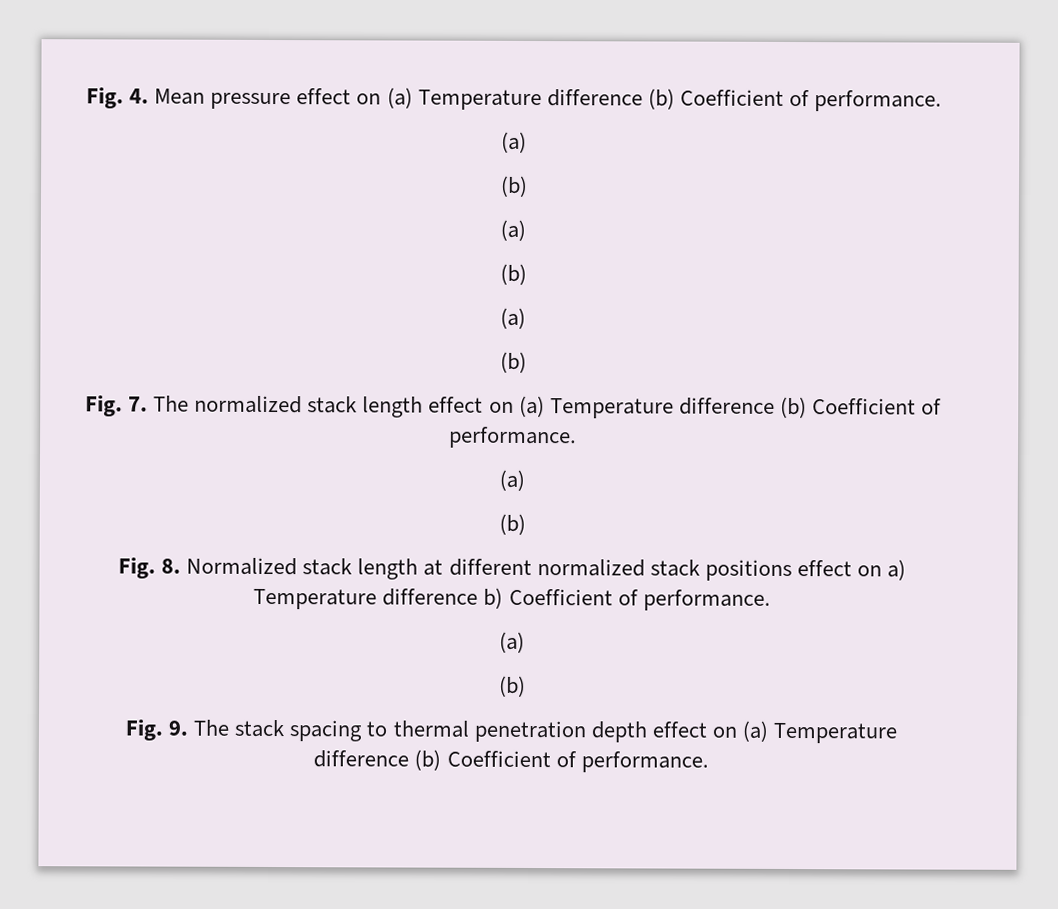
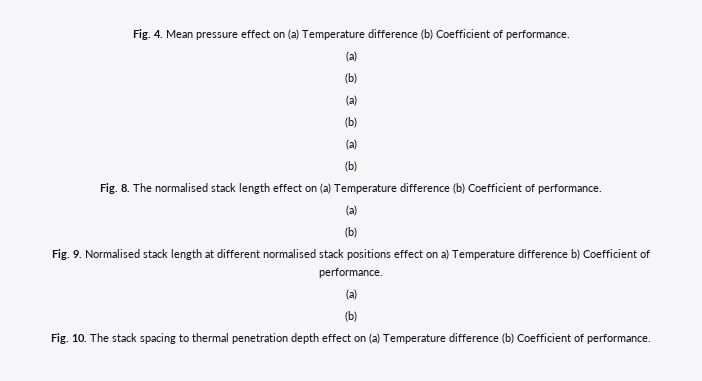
[128,395,303,414] 7. The normalized -> [121,183,208,192] 8. The normalised
[161,557,298,576] 8. Normalized -> [73,249,140,258] 9. Normalised
[536,559,645,577] normalized -> [263,249,316,258] normalised
[168,720,189,736] 9. -> [72,334,87,342] 10.

